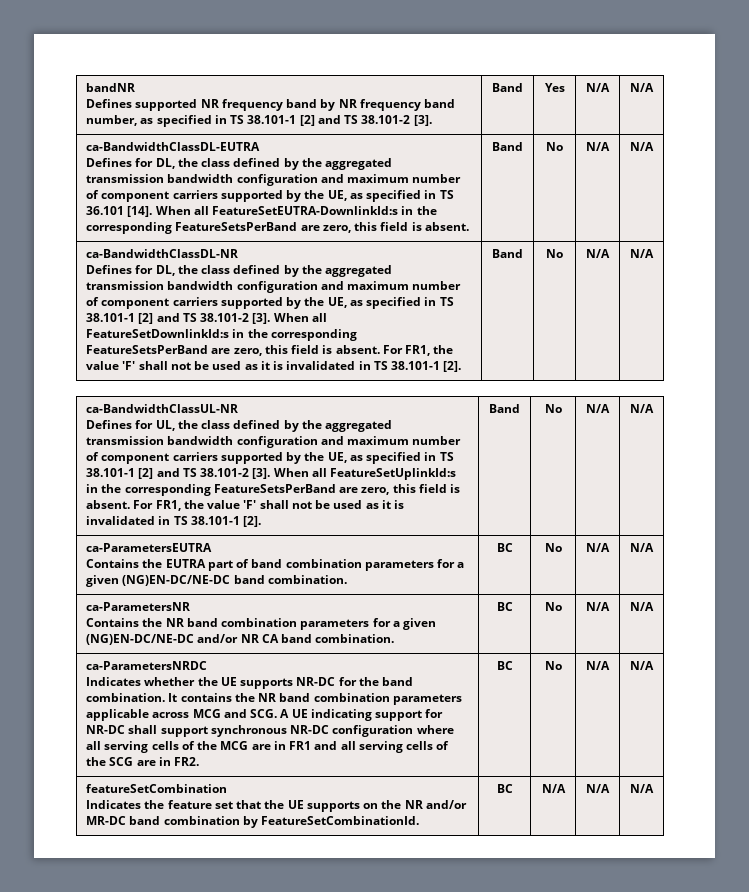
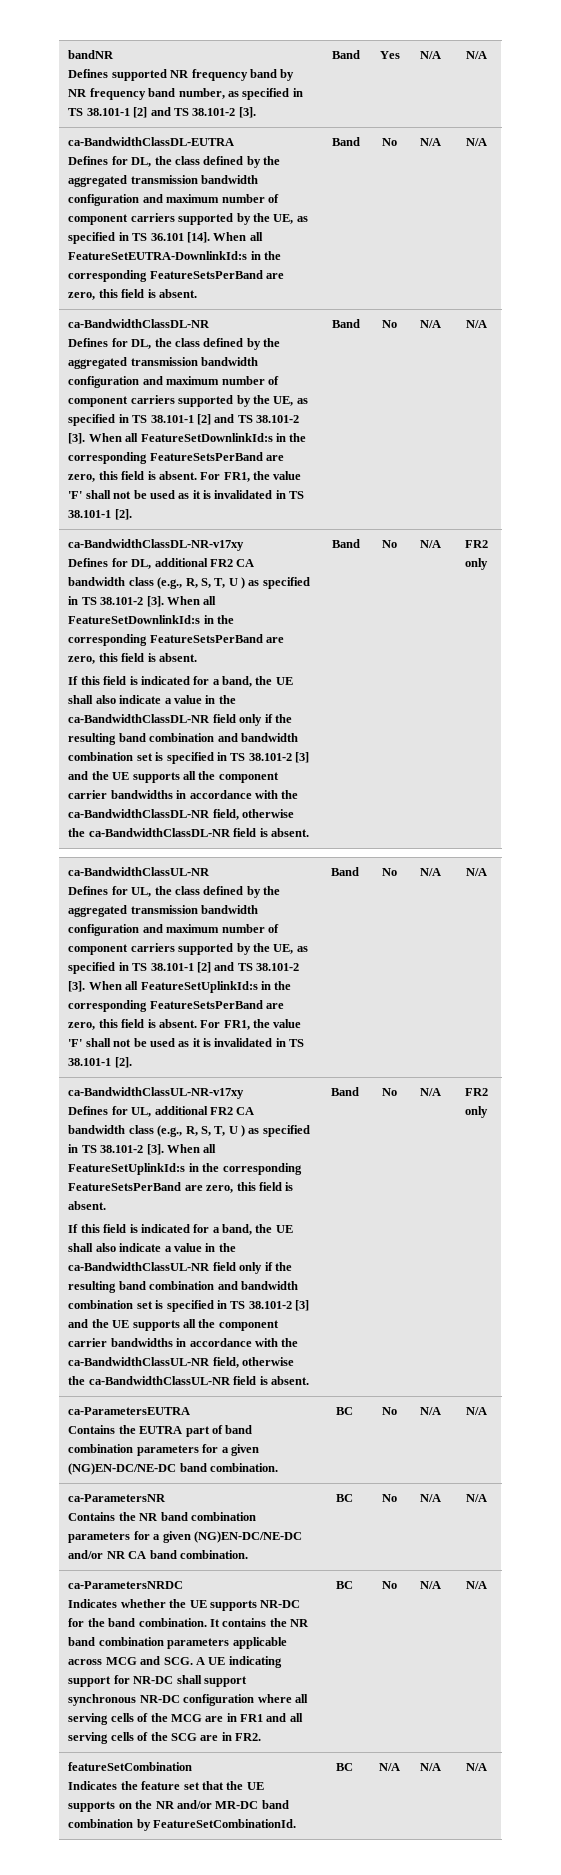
(654, 253) none -> [68,539,245,551] [68,558,255,569] [68,577,310,589] [68,596,217,607] [68,615,235,624] [68,634,285,646] [68,653,197,664] [68,676,293,687] [68,695,236,704] [68,714,292,726] [68,733,298,745] [68,752,310,764] [68,771,279,783] [68,790,299,799] [68,809,295,820] [68,828,309,837] [331,539,360,548] [382,540,397,548] [419,540,441,548] [464,540,488,548] [465,558,488,570] // ca-BandwidthClassDL-NR-v17xy // Defines for DL, additional FR2 CA bandwidth class (e.g., R, S, T, U ) as specified in TS 38.101-2 [3]. When all FeatureSetDownlinkId:s in the corresponding FeatureSetsPerBand are zero, this field is absent. // If this field is indicated for a band, the UE shall also indicate a value in the ca-BandwidthClassDL-NR field only if the resulting band combination and bandwidth combination set is specified in TS 38.101-2 [3] and the UE supports all the component carrier bandwidths in accordance with the ca-BandwidthClassDL-NR field, otherwise the ca-BandwidthClassDL-NR field is absent. | Band | No | N/A | FR2 only
(654, 408) none -> [68,1087,245,1099] [68,1106,255,1117] [68,1125,310,1137] [68,1144,217,1155] [68,1163,302,1175] [68,1182,294,1193] [68,1201,107,1210] [68,1224,293,1235] [68,1243,236,1252] [68,1262,292,1274] [68,1281,298,1293] [68,1300,310,1312] [68,1319,279,1331] [68,1338,299,1347] [68,1357,295,1368] [68,1376,309,1385] [330,1087,359,1096] [381,1088,397,1096] [419,1088,441,1096] [464,1088,488,1096] [465,1106,488,1118] // ca-BandwidthClassUL-NR-v17xy // Defines for UL, additional FR2 CA bandwidth class (e.g., R, S, T, U ) as specified in TS 38.101-2 [3]. When all FeatureSetUplinkId:s in the corresponding FeatureSetsPerBand are zero, this field is absent. // If this field is indicated for a band, the UE shall also indicate a value in the ca-BandwidthClassUL-NR field only if the resulting band combination and bandwidth combination set is specified in TS 38.101-2 [3] and the UE supports all the component carrier bandwidths in accordance with the ca-BandwidthClassUL-NR field, otherwise the ca-BandwidthClassUL-NR field is absent. | Band | No | N/A | FR2 only

